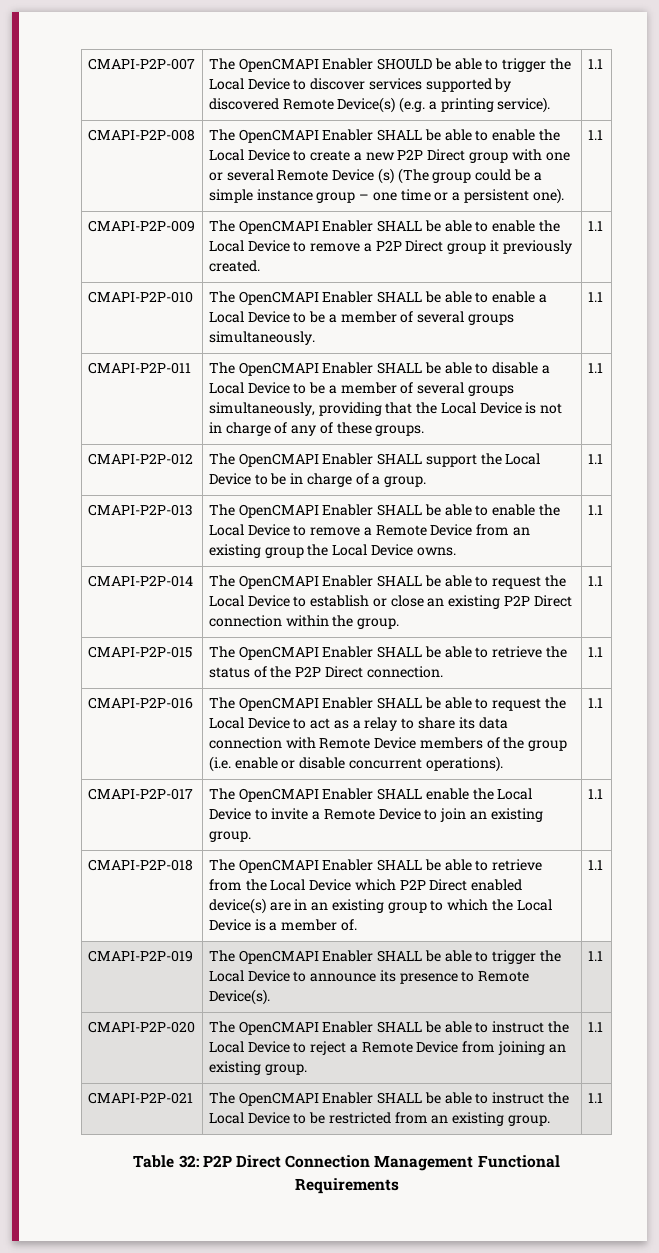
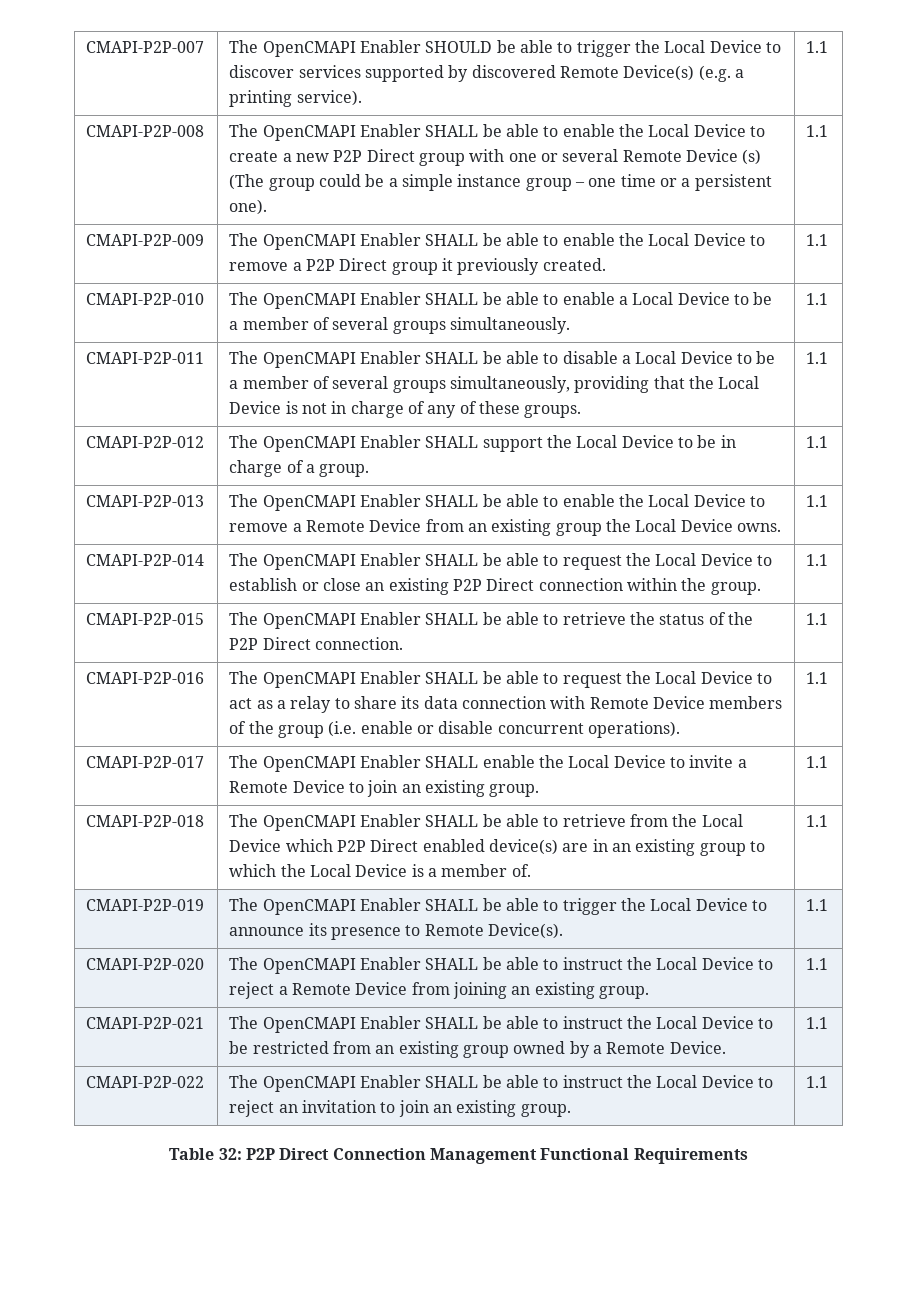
(505, 1119) none -> [463,1041,726,1058] [806,1017,829,1029] [86,1076,205,1088] [229,1075,773,1092] [229,1100,517,1117] group owned by a Remote Device. | 1.1 // CMAPI-P2P-022 | The OpenCMAPI Enabler SHALL be able to instruct the Local Device to reject an invitation to join an existing

